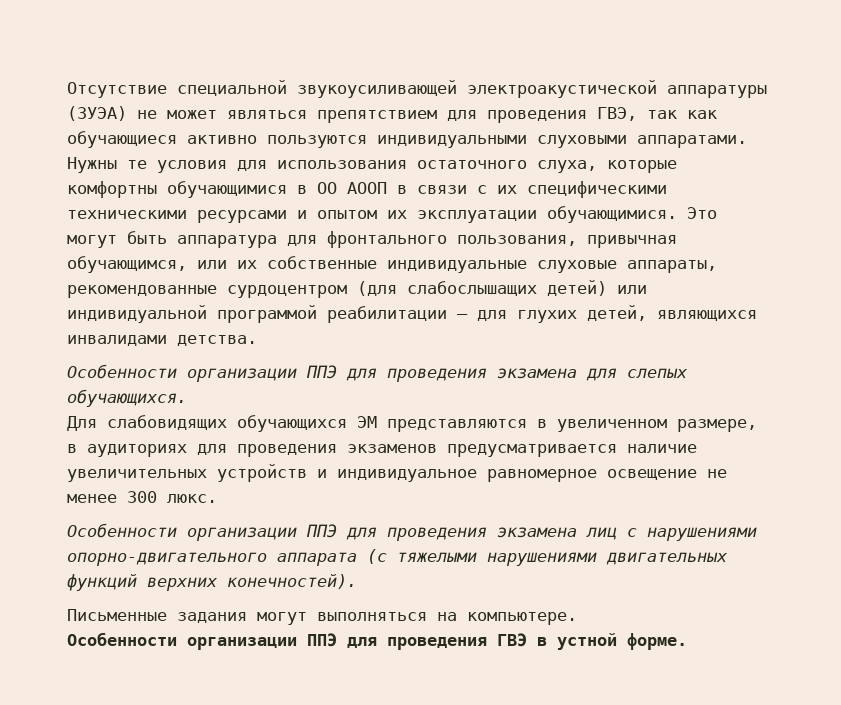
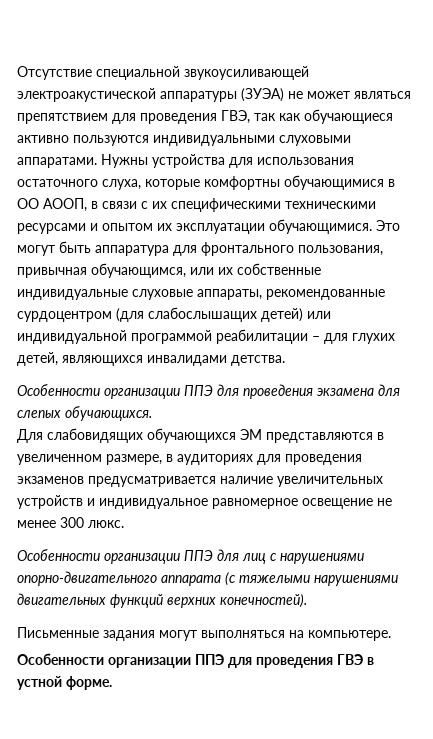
[127,160,227,173] те условия -> [152,154,225,168] устройства
[347,182,387,194] АООП -> [43,198,87,212] АООП,
[387,527,577,541] проведения экзамена -> (239, 555) none

